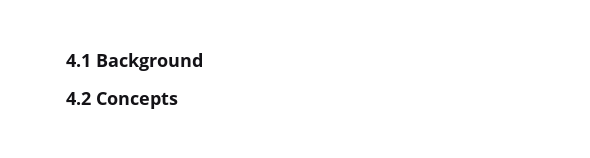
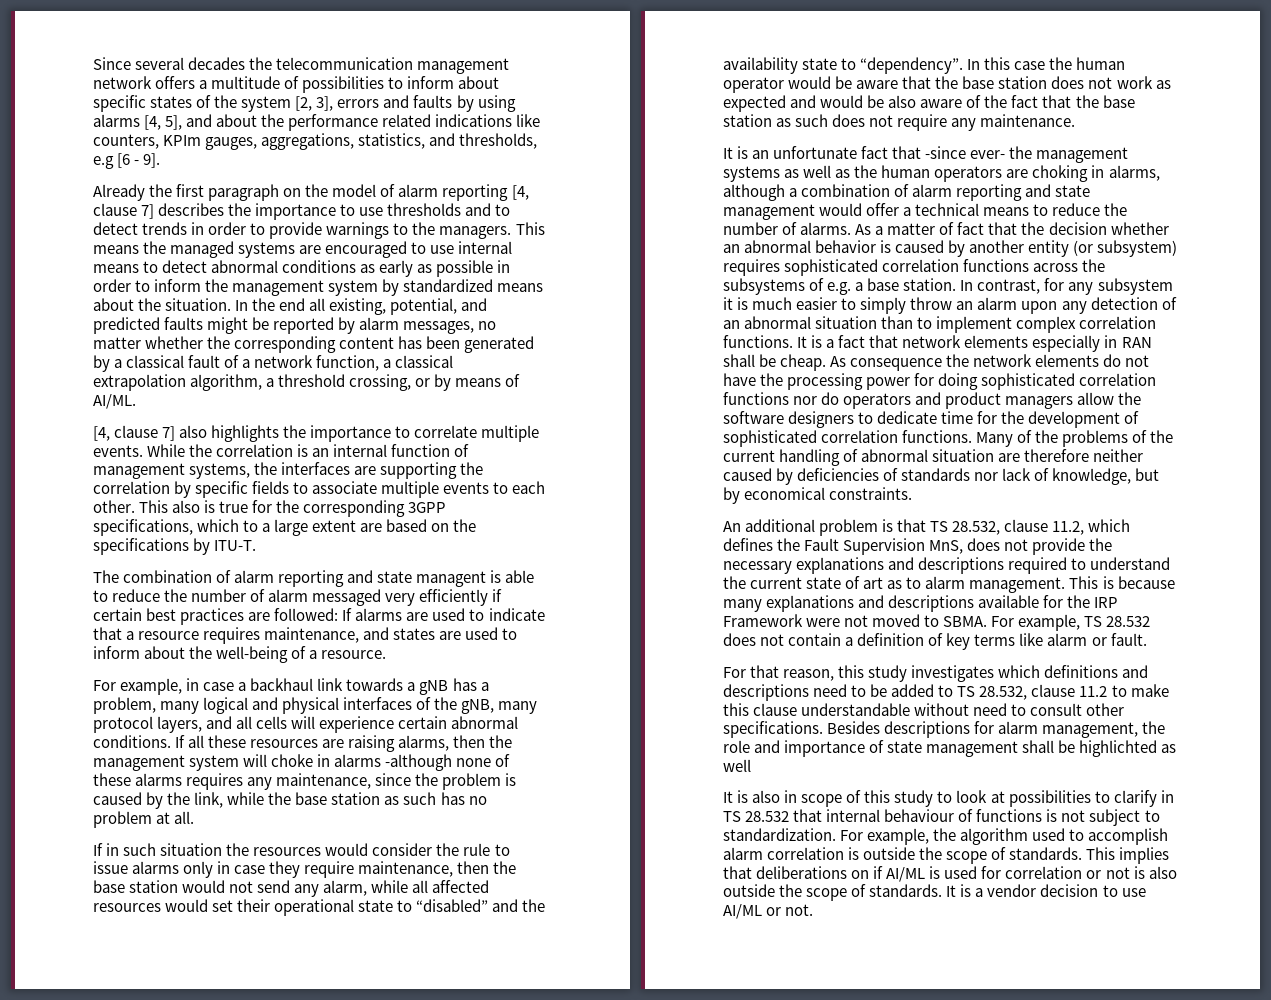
[66,53,203,71] [66,92,178,109] 4.1 Background // 4.2 Concepts -> [93,57,510,74] [93,76,500,93] [93,95,516,112] [93,114,541,131] [93,133,538,150] [93,153,161,169] [93,184,529,201] [93,203,511,220] [93,222,545,239] [93,241,513,258] [93,260,511,277] [93,279,544,296] [93,298,488,315] [93,317,497,334] [93,336,535,353] [93,355,454,372] [93,374,521,391] [93,394,136,409] [93,425,540,442] [93,444,470,457] [93,462,484,479] [93,481,546,498] [93,500,447,517] [93,519,477,536] [93,538,257,555] [93,570,535,587] [93,589,503,606] [93,608,545,625] [93,627,518,644] [93,646,387,663] [93,678,489,695] [93,697,538,714] [93,716,519,733] [93,735,513,752] [93,754,511,771] [93,773,517,790] [93,792,487,809] [93,811,195,828] [93,843,510,856] [93,861,517,878] [93,880,490,897] [93,899,546,916] [723,57,1126,74] [723,76,1171,93] [723,95,1135,112] [723,114,1076,131] [723,146,1129,163] [723,165,1160,182] [723,184,1091,201] [723,203,1128,220] [723,222,1169,235] [723,240,1178,257] [723,259,1106,276] [723,278,1173,295] [723,297,1177,314] [723,316,1157,333] [723,335,1152,352] [723,354,1150,371] [723,373,1157,390] [723,392,1142,409] [723,411,1140,428] [723,430,1174,447] [723,449,1144,466] [723,468,1160,485] [723,487,913,504] [723,519,1131,536] [723,538,1113,555] [723,557,1171,574] [723,576,1175,593] [723,595,1119,612] [723,614,1151,631] [723,633,1147,650] [723,665,1149,682] [723,684,1169,701] [723,703,1125,716] [723,721,1166,738] [723,740,1177,757] [723,759,751,772] [723,790,1174,807] [723,809,1160,826] [723,828,1169,845] [723,847,1170,864] [723,866,1177,882] [723,884,1146,901] [723,904,814,919] Since several decades the telecommunication management network offers a multitude of possibilities to inform about specific states of the system [2, 3], errors and faults by using alarms [4, 5], and about the performance related indications like counters, KPIm gauges, aggregations, statistics, and thresholds, e.g [6 - 9]. // Already the first paragraph on the model of alarm reporting [4, clause 7] describes the importance to use thresholds and to detect trends in order to provide warnings to the managers. This means the managed systems are encouraged to use internal means to detect abnormal conditions as early as possible in order to inform the management system by standardized means about the situation. In the end all existing, potential, and predicted faults might be reported by alarm messages, no matter whether the corresponding content has been generated by a classical fault of a network function, a classical extrapolation algorithm, a threshold crossing, or by means of AI/ML. // [4, clause 7] also highlights the importance to correlate multiple events. While the correlation is an internal function of management systems, the interfaces are supporting the correlation by specific fields to associate multiple events to each other. This also is true for the corresponding 3GPP specifications, which to a large extent are based on the specifications by ITU-T. // The combination of alarm reporting and state managent is able to reduce the number of alarm messaged very efficiently if certain best practices are followed: If alarms are used to indicate that a resource requires maintenance, and states are used to inform about the well-being of a resource. // For example, in case a backhaul link towards a gNB has a problem, many logical and physical interfaces of the gNB, many protocol layers, and all cells will experience certain abnormal conditions. If all these resources are raising alarms, then the management system will choke in alarms -although none of these alarms requires any maintenance, since the problem is caused by the link, while the base station as such has no problem at all. // If in such situation the resources would consider the rule to issue alarms only in case they require maintenance, then the base station would not send any alarm, while all affected resources would set their operational state to “disabled” and the availability state to “dependency”. In this case the human operator would be aware that the base station does not work as expected and would be also aware of the fact that the base station as such does not require any maintenance. // It is an unfortunate fact that -since ever- the management systems as well as the human operators are choking in alarms, although a combination of alarm reporting and state management would offer a technical means to reduce the number of alarms. As a matter of fact that the decision whether an abnormal behavior is caused by another entity (or subsystem) requires sophisticated correlation functions across the subsystems of e.g. a base station. In contrast, for any subsystem it is much easier to simply throw an alarm upon any detection of an abnormal situation than to implement complex correlation functions. It is a fact that network elements especially in RAN shall be cheap. As consequence the network elements do not have the processing power for doing sophisticated correlation functions nor do operators and product managers allow the software designers to dedicate time for the development of sophisticated correlation functions. Many of the problems of the current handling of abnormal situation are therefore neither caused by deficiencies of standards nor lack of knowledge, but by economical constraints. // An additional problem is that TS 28.532, clause 11.2, which defines the Fault Supervision MnS, does not provide the necessary explanations and descriptions required to understand the current state of art as to alarm management. This is because many explanations and descriptions available for the IRP Framework were not moved to SBMA. For example, TS 28.532 does not contain a definition of key terms like alarm or fault. // For that reason, this study investigates which definitions and descriptions need to be added to TS 28.532, clause 11.2 to make this clause understandable without need to consult other specifications. Besides descriptions for alarm management, the role and importance of state management shall be highlichted as well // It is also in scope of this study to look at possibilities to clarify in TS 28.532 that internal behaviour of functions is not subject to standardization. For example, the algorithm used to accomplish alarm correlation is outside the scope of standards. This implies that deliberations on if AI/ML is used for correlation or not is also outside the scope of standards. It is a vendor decision to use AI/ML or not.

